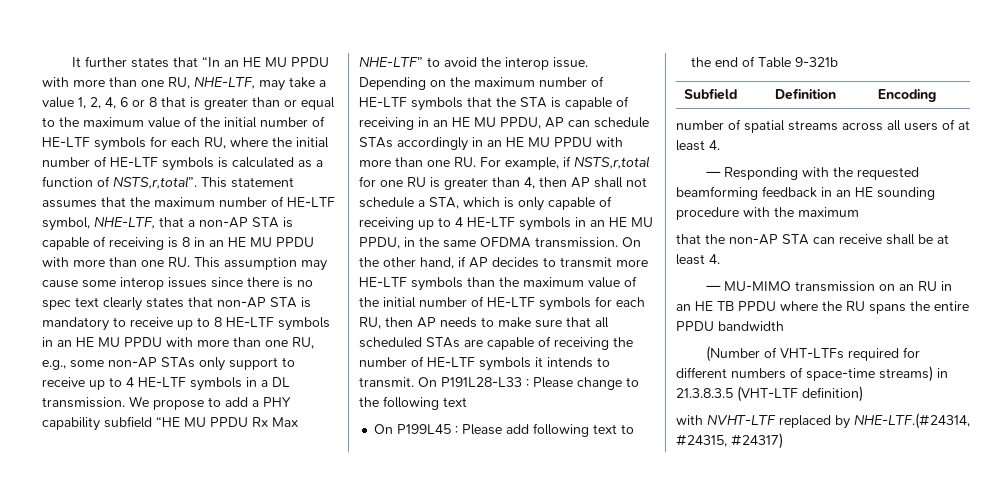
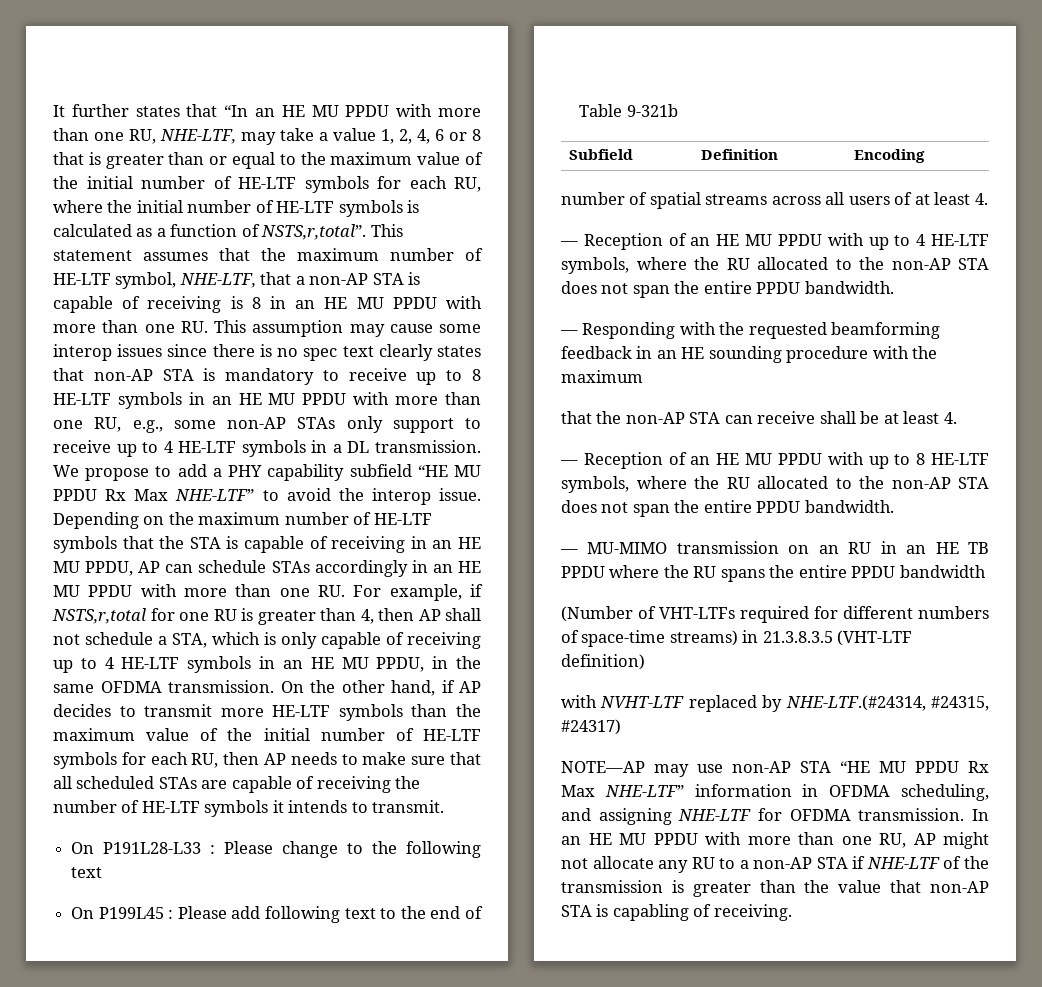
(414, 382) none -> (445, 806) //
(720, 145) none -> [560,233,989,250] [561,257,989,274] [561,281,894,298] // — Reception of an HE MU PPDU with up to 4 HE-LTF symbols, where the RU allocated to the non-AP STA does not span the entire PPDU bandwidth.
(720, 259) none -> [560,452,989,469] [561,476,989,493] [561,500,894,517] // — Reception of an HE MU PPDU with up to 8 HE-LTF symbols, where the RU allocated to the non-AP STA does not span the entire PPDU bandwidth.
(783, 441) none -> [561,761,989,777] [561,784,989,801] [561,808,989,825] [561,832,989,849] [561,856,989,873] [561,880,989,897] [561,904,792,921] // NOTE—AP may use non-AP STA “HE MU PPDU Rx Max NHE-LTF” information in OFDMA scheduling, and assigning NHE-LTF for OFDMA transmission. In an HE MU PPDU with more than one RU, AP might not allocate any RU to a non-AP STA if NHE-LTF of the transmission is greater than the value that non-AP STA is capabling of receiving.

